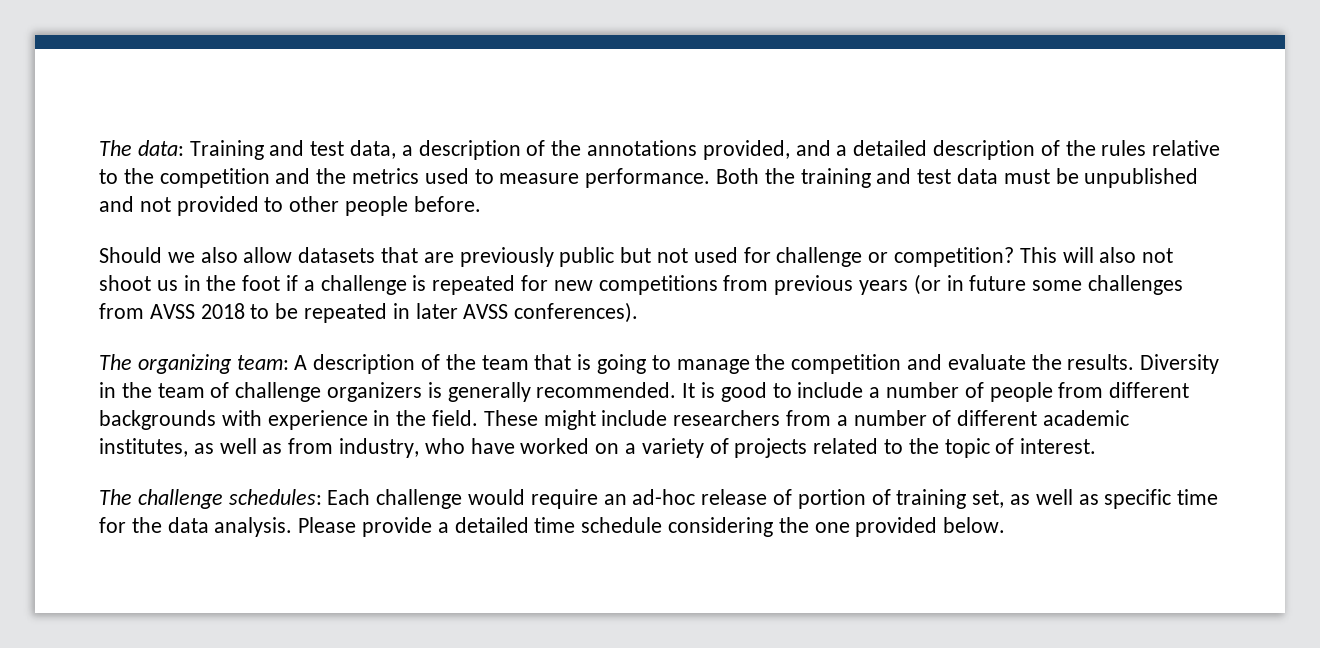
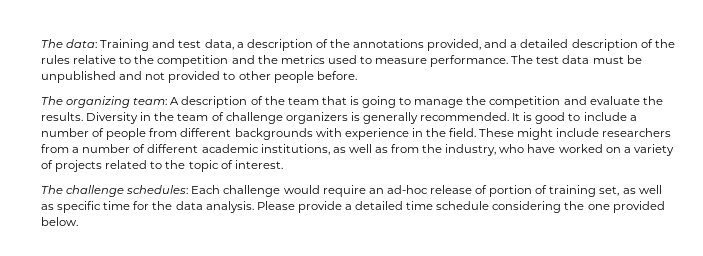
[716,168,912,188] Both the training and -> [511,55,534,64] The
[99,247,1174,267] [99,274,1184,295] [99,302,639,323] // Should we also allow datasets that are previously public but not used for challenge or competition? This will also not shoot us in the foot if a challenge is repeated for new competitions from previous years (or in future some challenges from AVSS 2018 to be repeated in later AVSS conferences). -> (357, 75) none
[99,438,188,457] institutes, -> [260,144,330,155] institutions,
(334, 446) none -> [422,144,443,153] the

